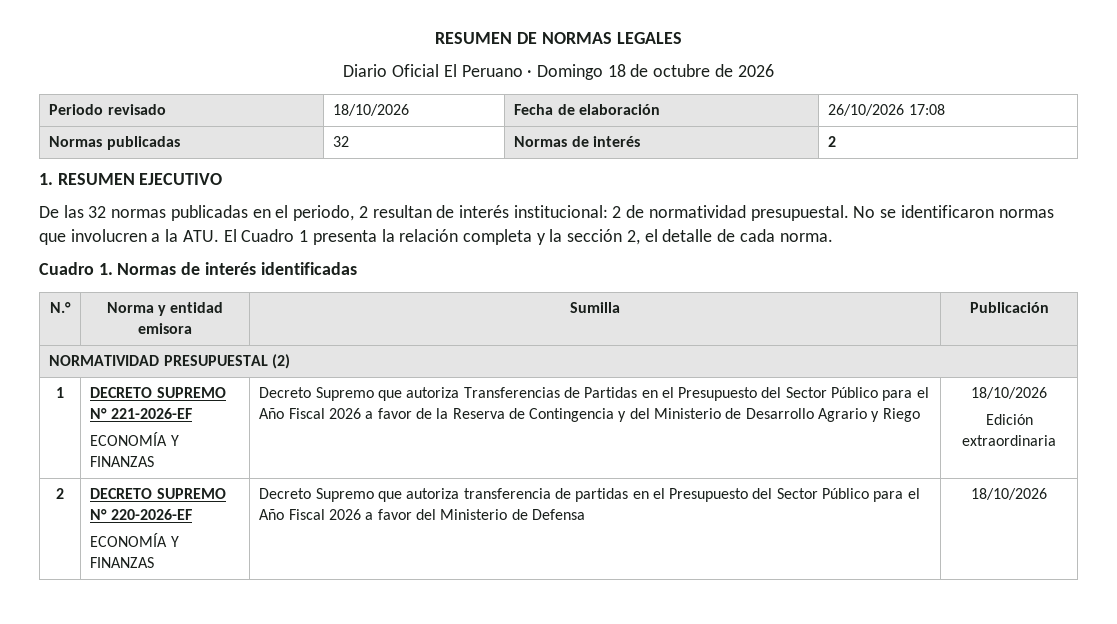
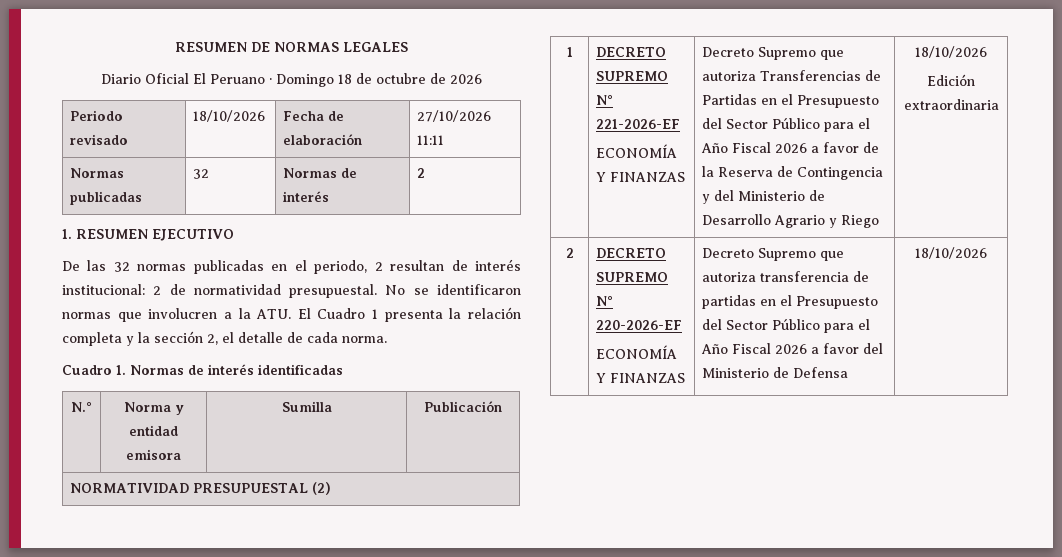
[828,104,945,116] 26/10/2026 17:08 -> [417,110,492,122] [417,135,445,145] 27/10/2026 11:11

